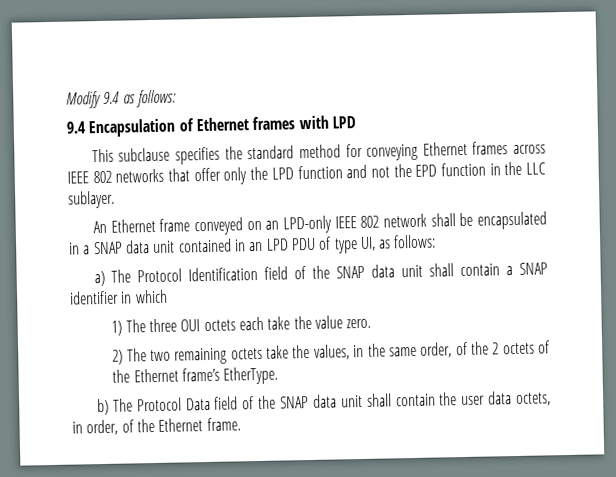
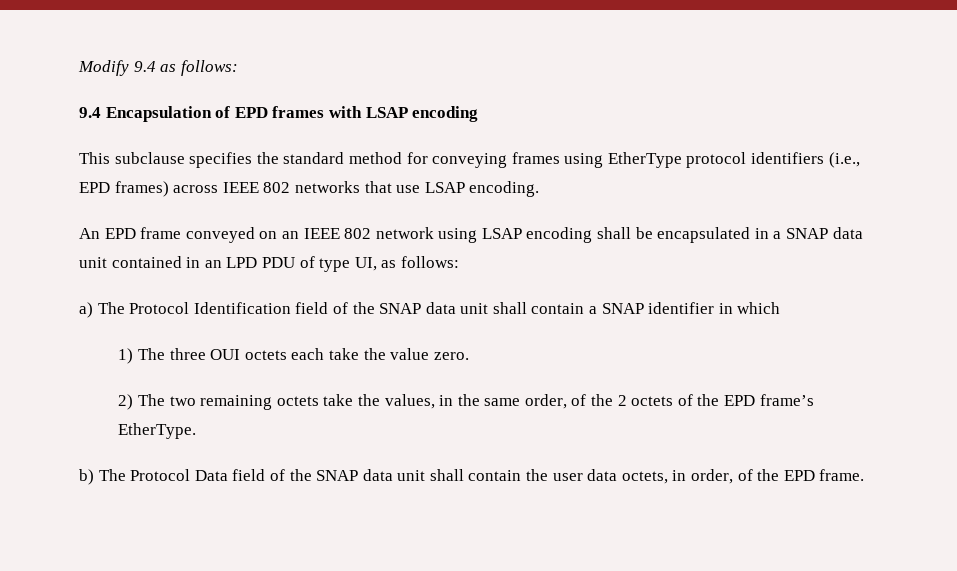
[195,117,249,132] Ethernet -> [234,107,268,118] EPD
[331,116,356,129] LPD -> [365,106,479,122] LSAP encoding
[422,141,509,156] Ethernet frames -> [511,152,860,168] [79,181,169,197] frames using EtherType protocol identifiers (i.e., EPD frames)
[193,161,546,185] [68,190,115,209] offer only the LPD function and not the EPD function in the LLC sublayer. -> [396,181,540,197] use LSAP encoding.
[110,218,156,233] Ethernet -> [104,228,136,239] EPD
[282,215,332,234] LPD-only -> (299, 235) none
(427, 220) none -> [438,227,593,243] using LSAP encoding
[133,368,179,383] Ethernet -> [723,395,755,406] EPD
[158,418,204,432] Ethernet -> [783,470,815,481] EPD

